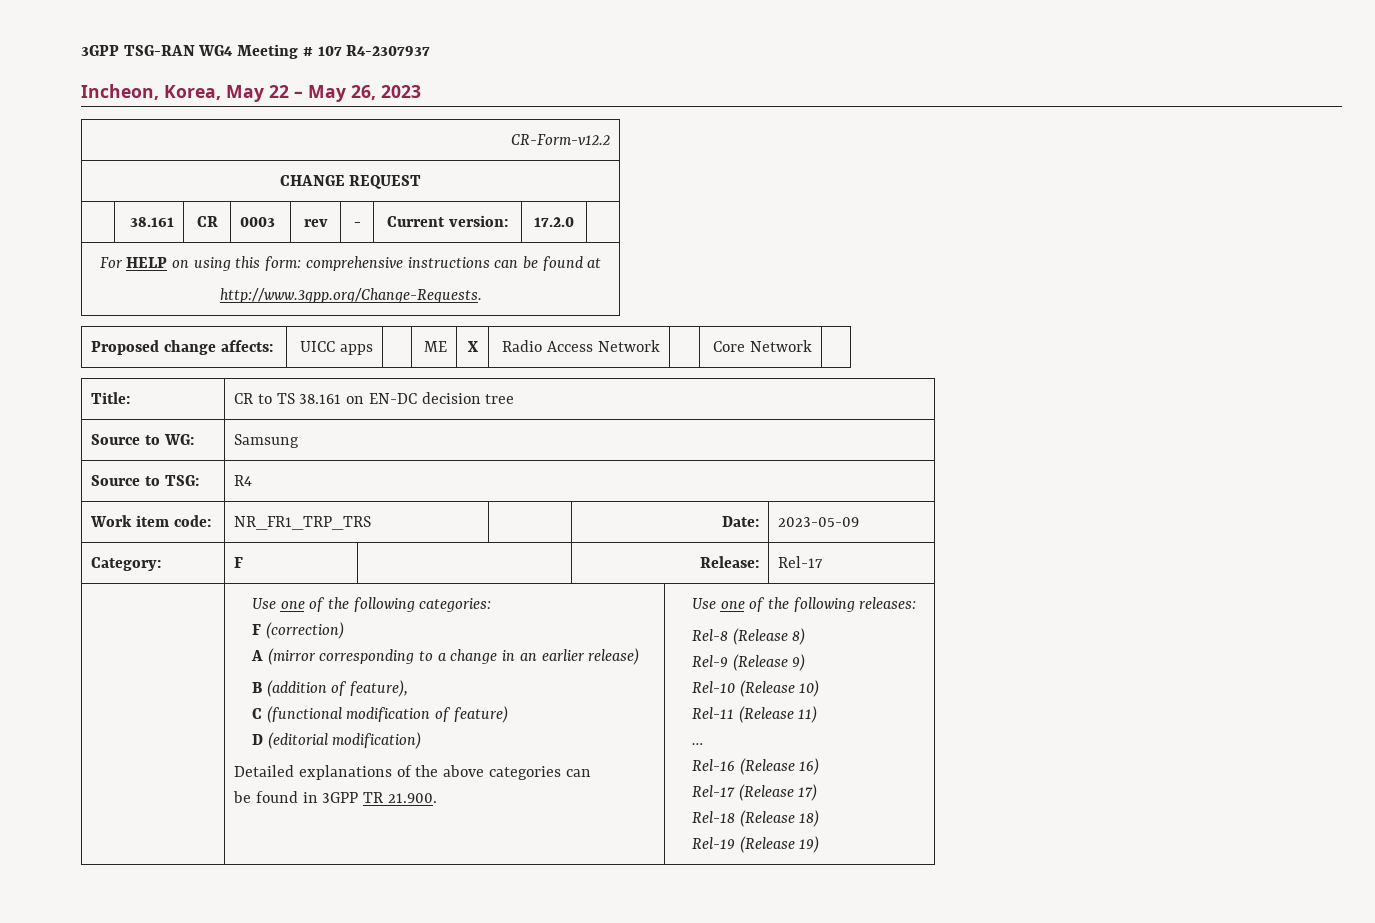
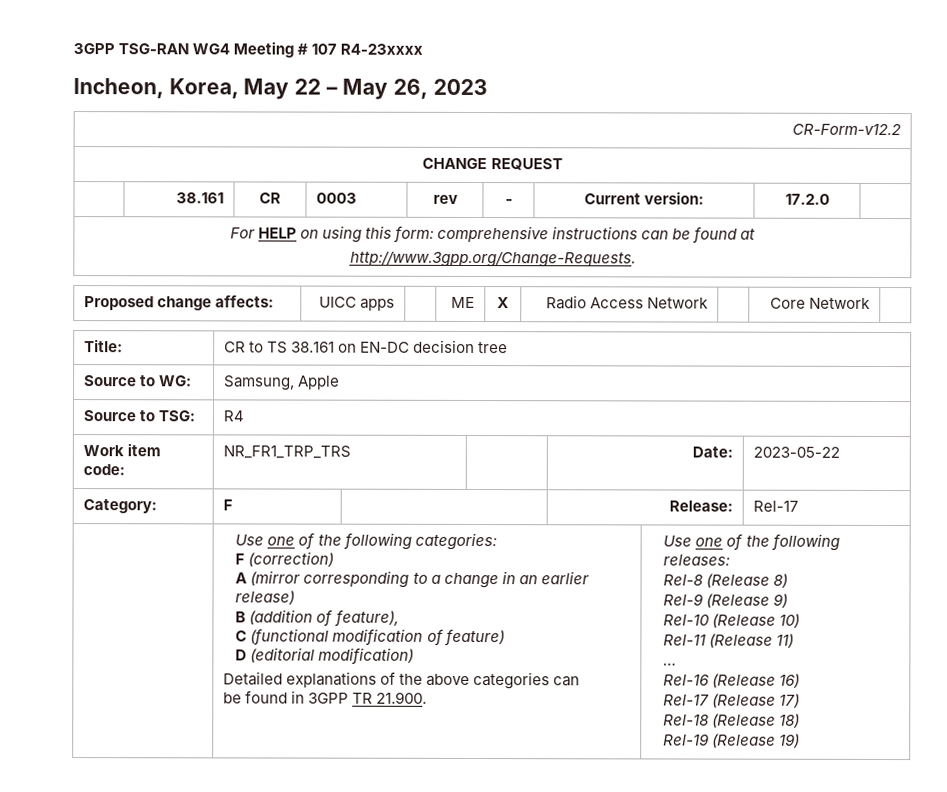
[346,45,431,56] R4-2307937 -> [340,43,424,55] R4-23xxxx
[234,434,300,448] Samsung -> [223,375,340,391] Samsung, Apple
[778,517,860,527] 2023-05-09 -> [752,446,840,458] 2023-05-22

